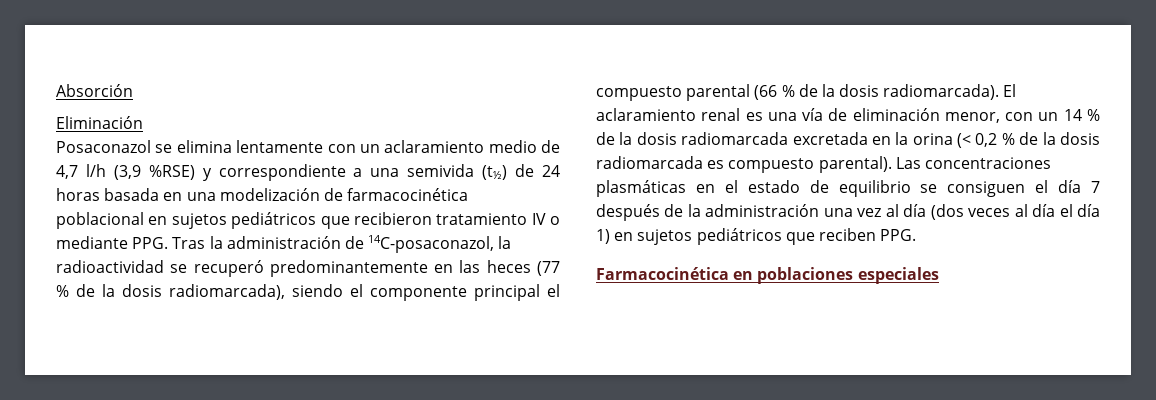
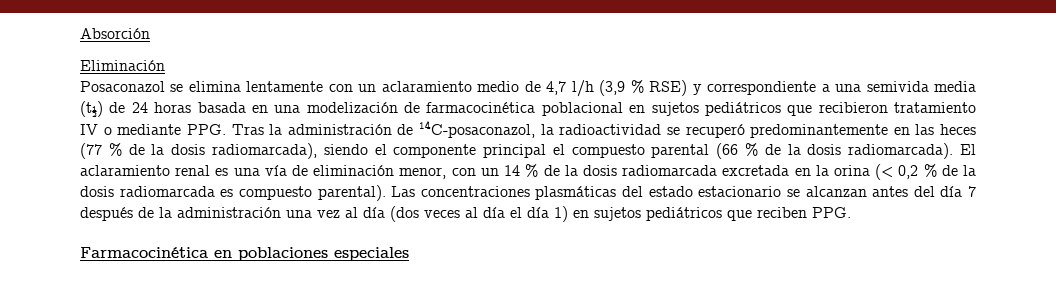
[148,165,195,180] %RSE) -> [630,80,688,96] % RSE)
(475, 170) none -> [934,81,977,92] media
[695,180,1049,197] en el estado de equilibrio se consiguen el -> [622,186,935,197] del estado estacionario se alcanzan antes del

